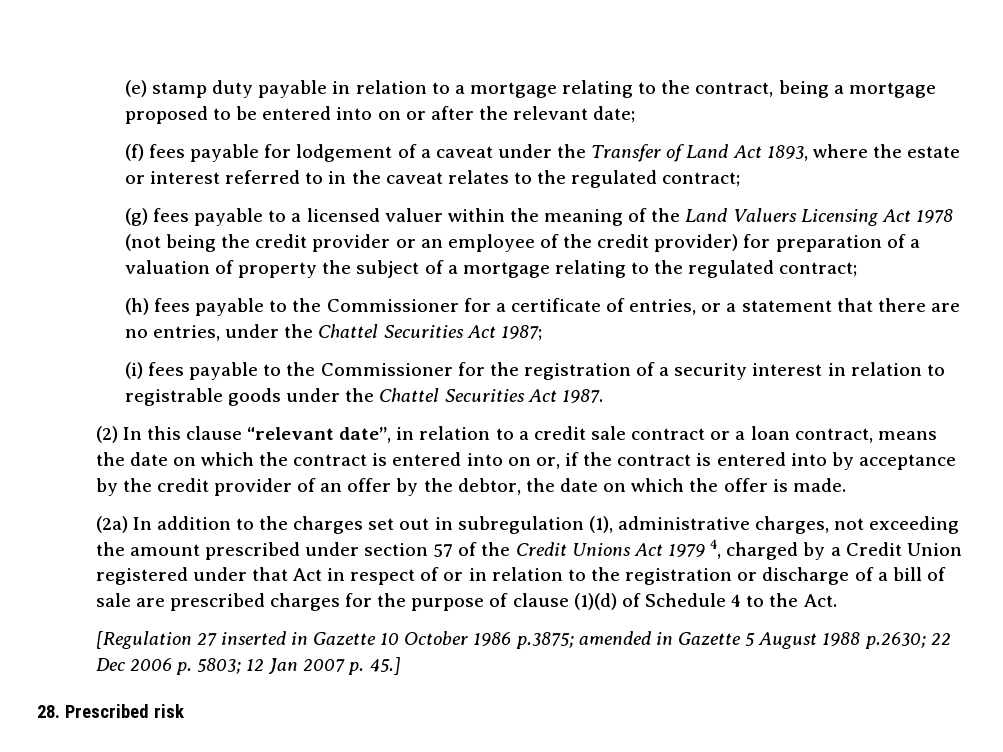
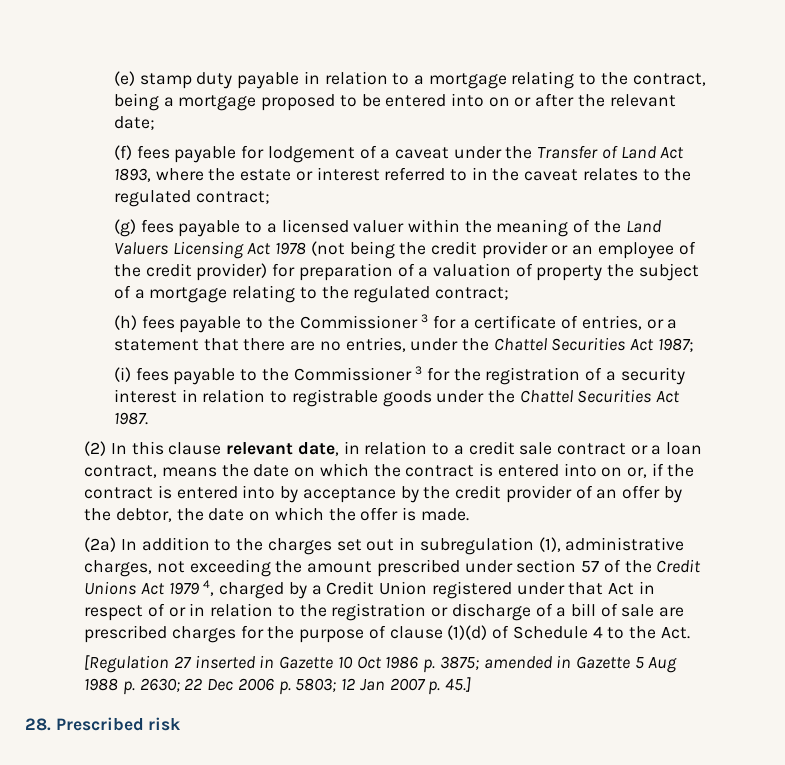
(459, 305) none -> [421,314,429,323] 3
(453, 369) none -> [415,366,423,375] 3
[247,427,392,443] “relevant date”, -> [226,442,339,456] relevant date,
[404,631,926,649] October 1986 p.3875; amended in Gazette 5 August 1988 p.2630; -> [356,655,678,673] [84,678,180,695] Oct 1986 p. 3875; amended in Gazette 5 Aug 1988 p. 2630;

